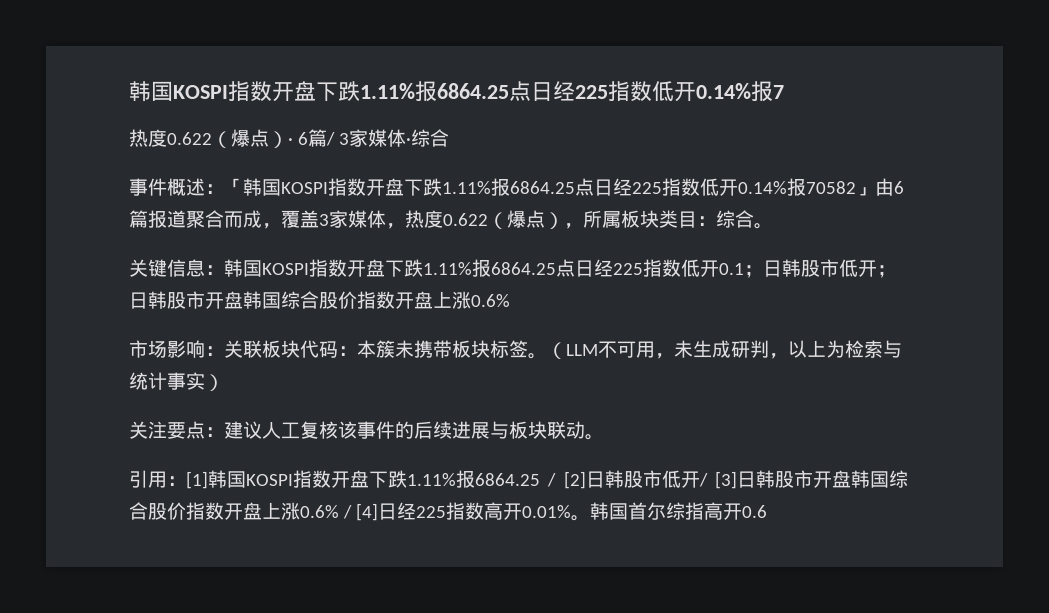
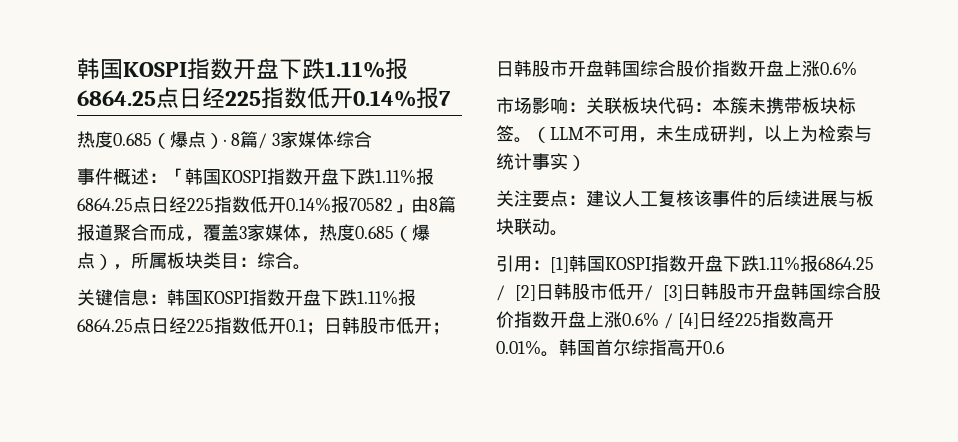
[167,132,212,145] 0.622 -> [113,133,152,146] 0.685
[297,132,308,145] 6 -> [230,133,240,146] 8
[894,181,904,194] 6 -> [429,198,438,211] 8
[443,213,488,226] 0.622 -> [355,226,394,239] 0.685

